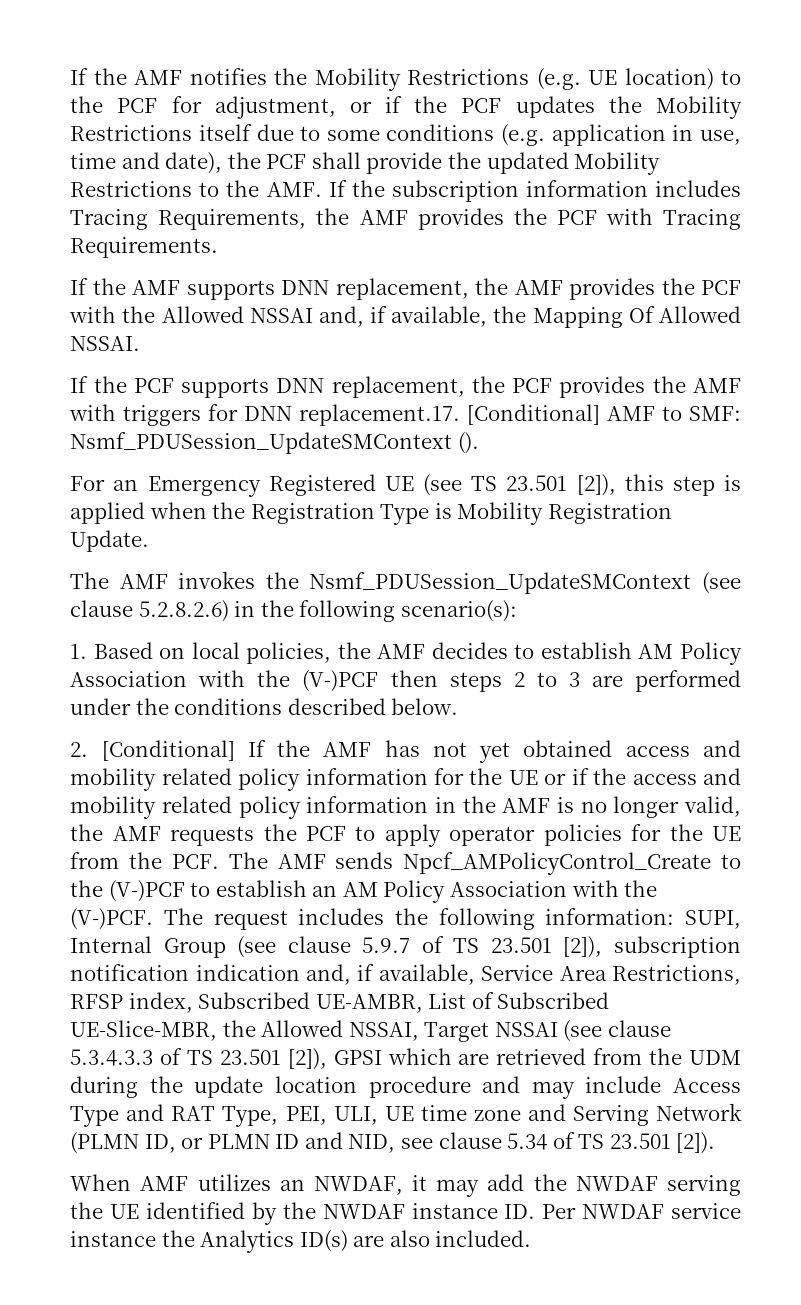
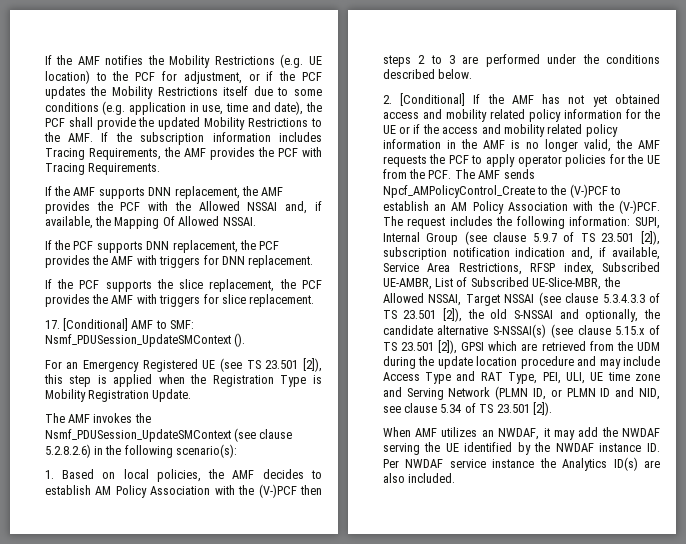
[299,404,461,426] replacement.17. -> [248,255,314,268] [44,279,322,292] [44,294,315,307] [44,320,60,329] replacement. // If the PCF supports the slice replacement, the PCF provides the AMF with triggers for slice replacement. // 17.
(327, 1059) none -> [467,309,660,322] [382,324,660,338] [382,340,457,354] the old S-NSSAI and optionally, the candidate alternative S-NSSAI(s) (see clause 5.15.x of TS 23.501 [2]),

